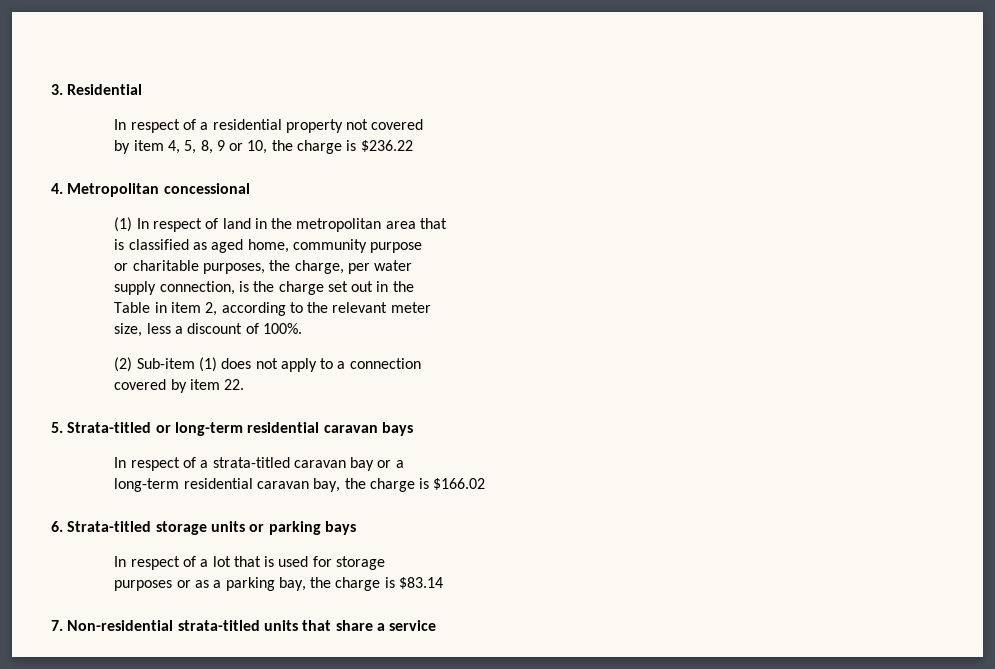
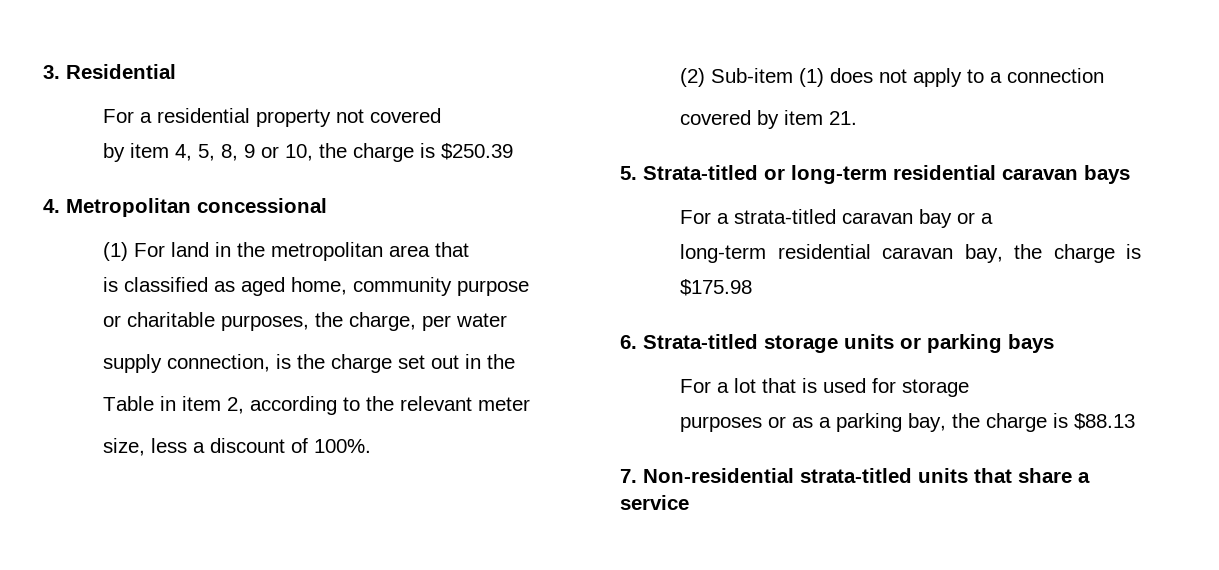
[114,119,196,133] In respect of -> [103,109,135,123] For
[360,140,413,152] $236.22 -> [441,143,514,160] $250.39
[136,218,219,232] In respect of -> [134,243,166,257] For
[224,379,245,390] 22. -> [829,111,858,125] 21.
[114,457,196,471] In respect of -> [680,210,712,224] For
[433,478,486,490] $166.02 -> [680,279,753,296] $175.98
[114,556,196,570] In respect of -> [680,379,712,393] For
[399,577,444,589] $83.14 -> [1074,413,1136,430] $88.13

